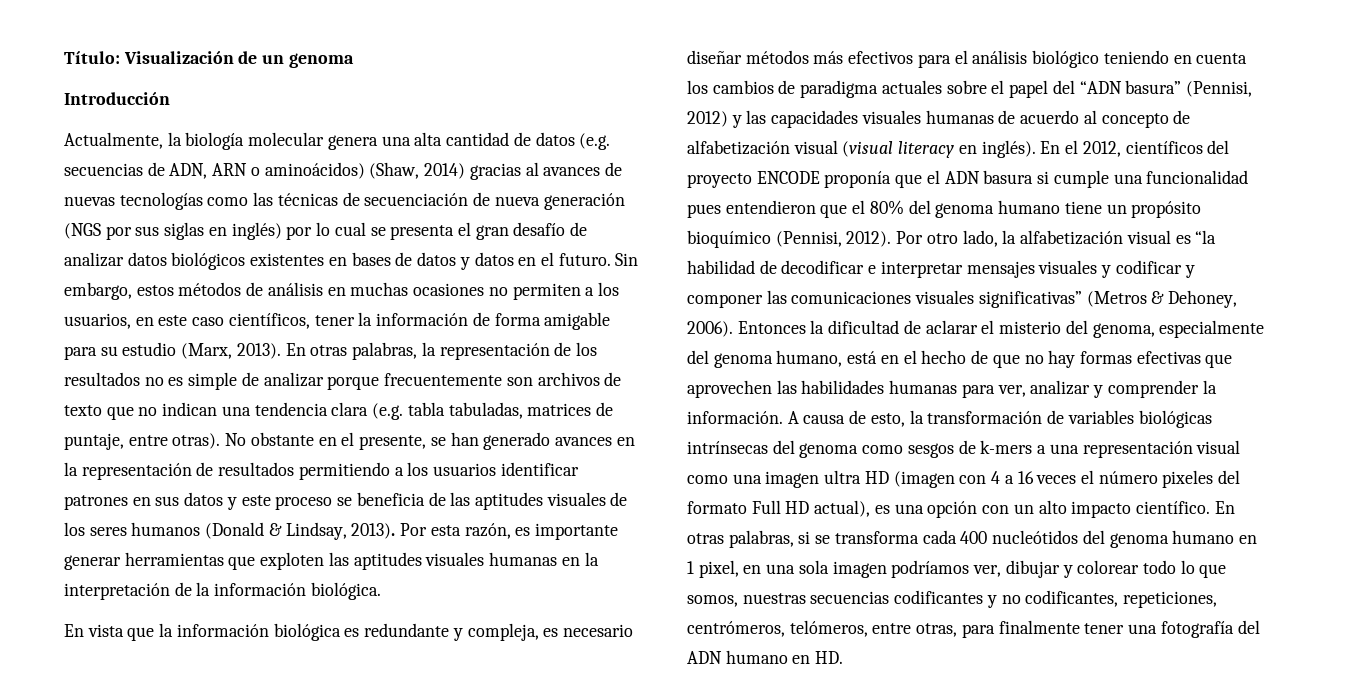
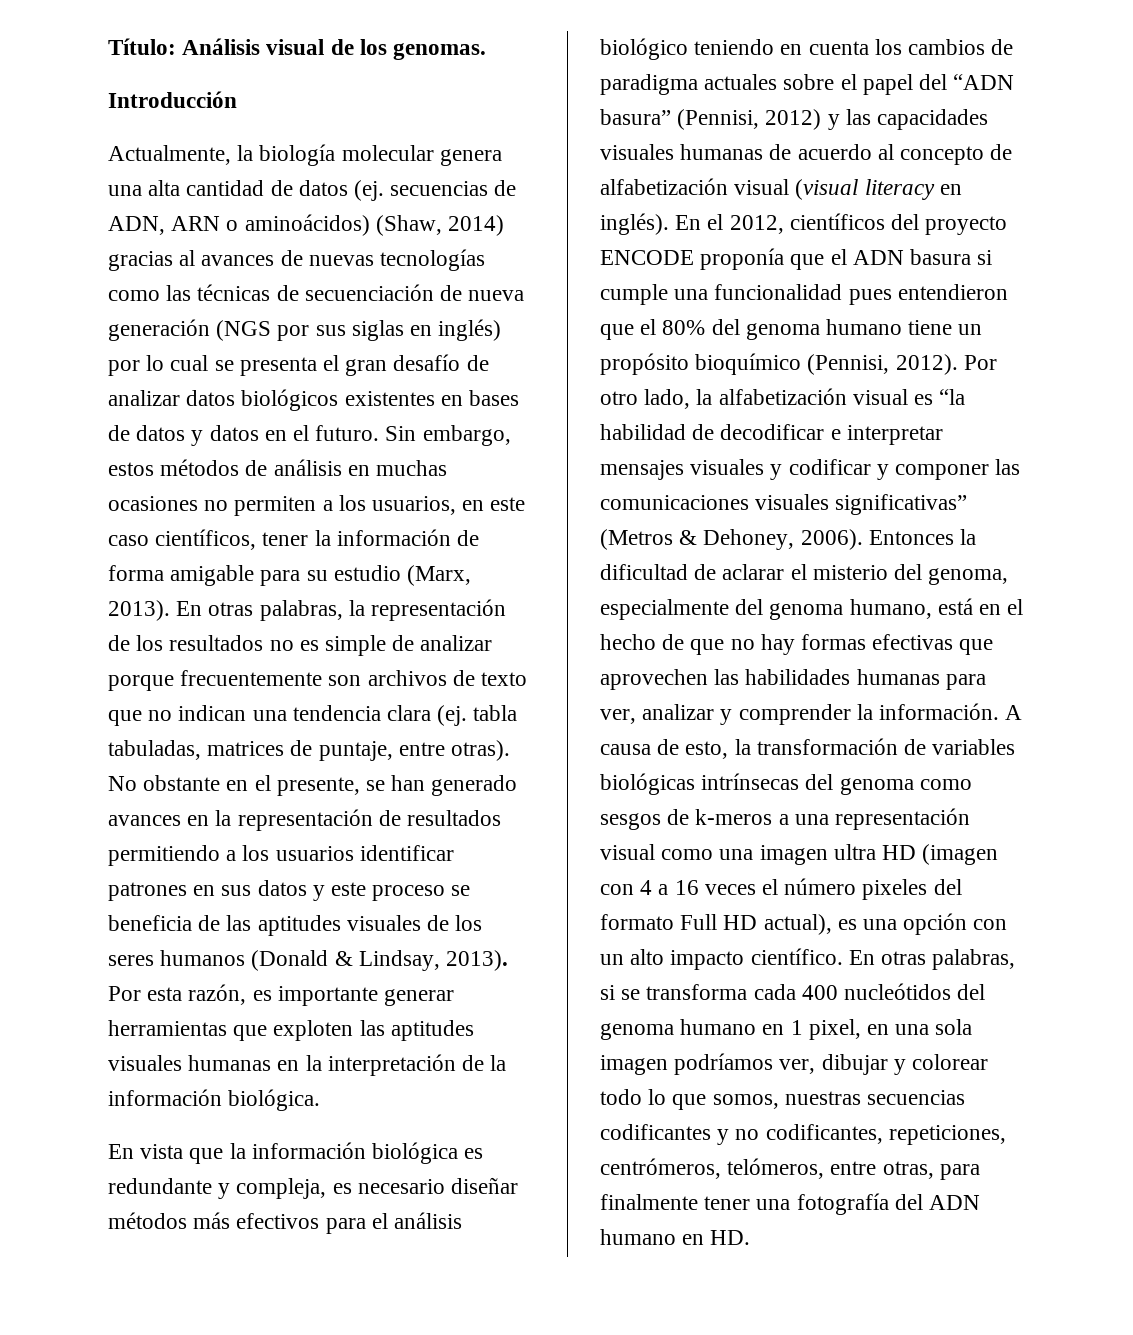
[123,51,354,68] Visualización de un genoma -> [182,38,487,60] Análisis visual de los genomas.
[579,133,611,150] (e.g. -> [354,180,385,201] (ej.
[372,403,404,420] (e.g. -> [437,705,468,726] (ej.
[980,440,1033,454] k-mers -> [695,809,773,825] k-meros

